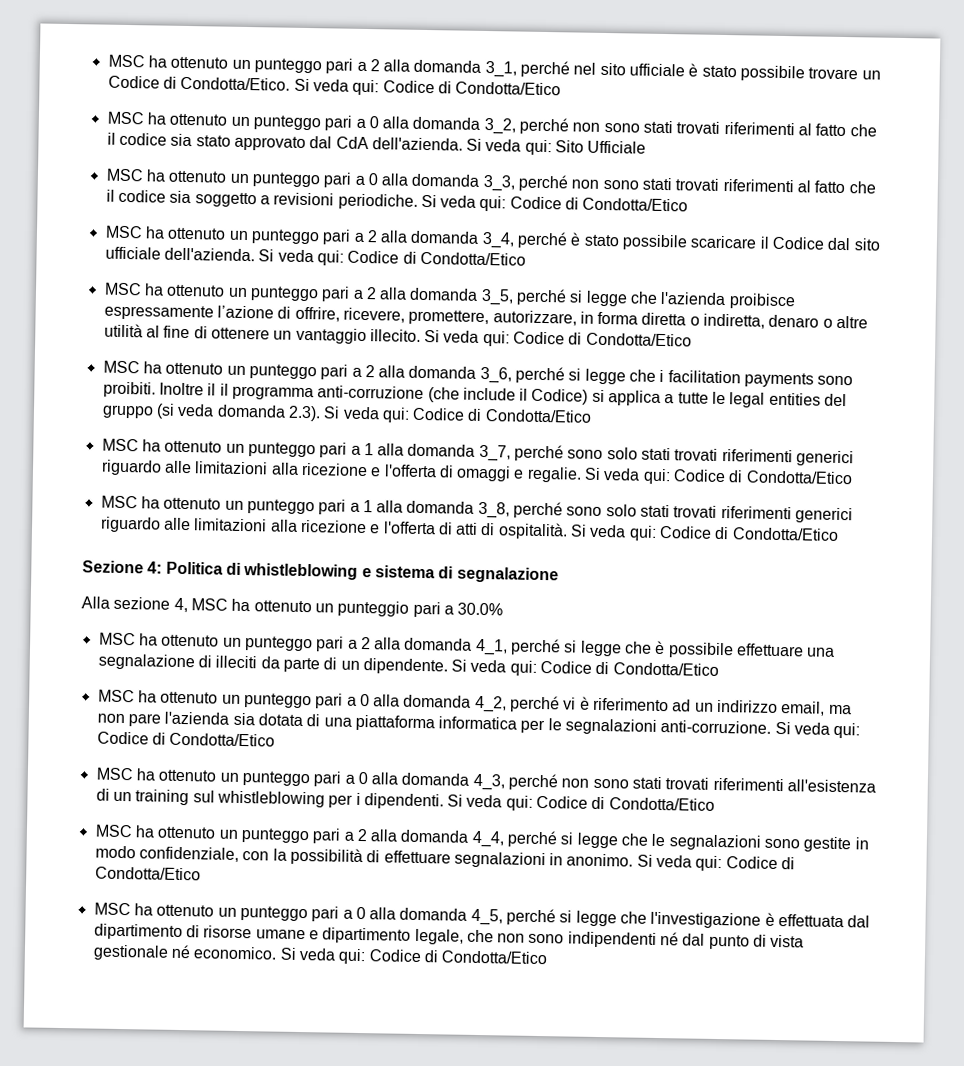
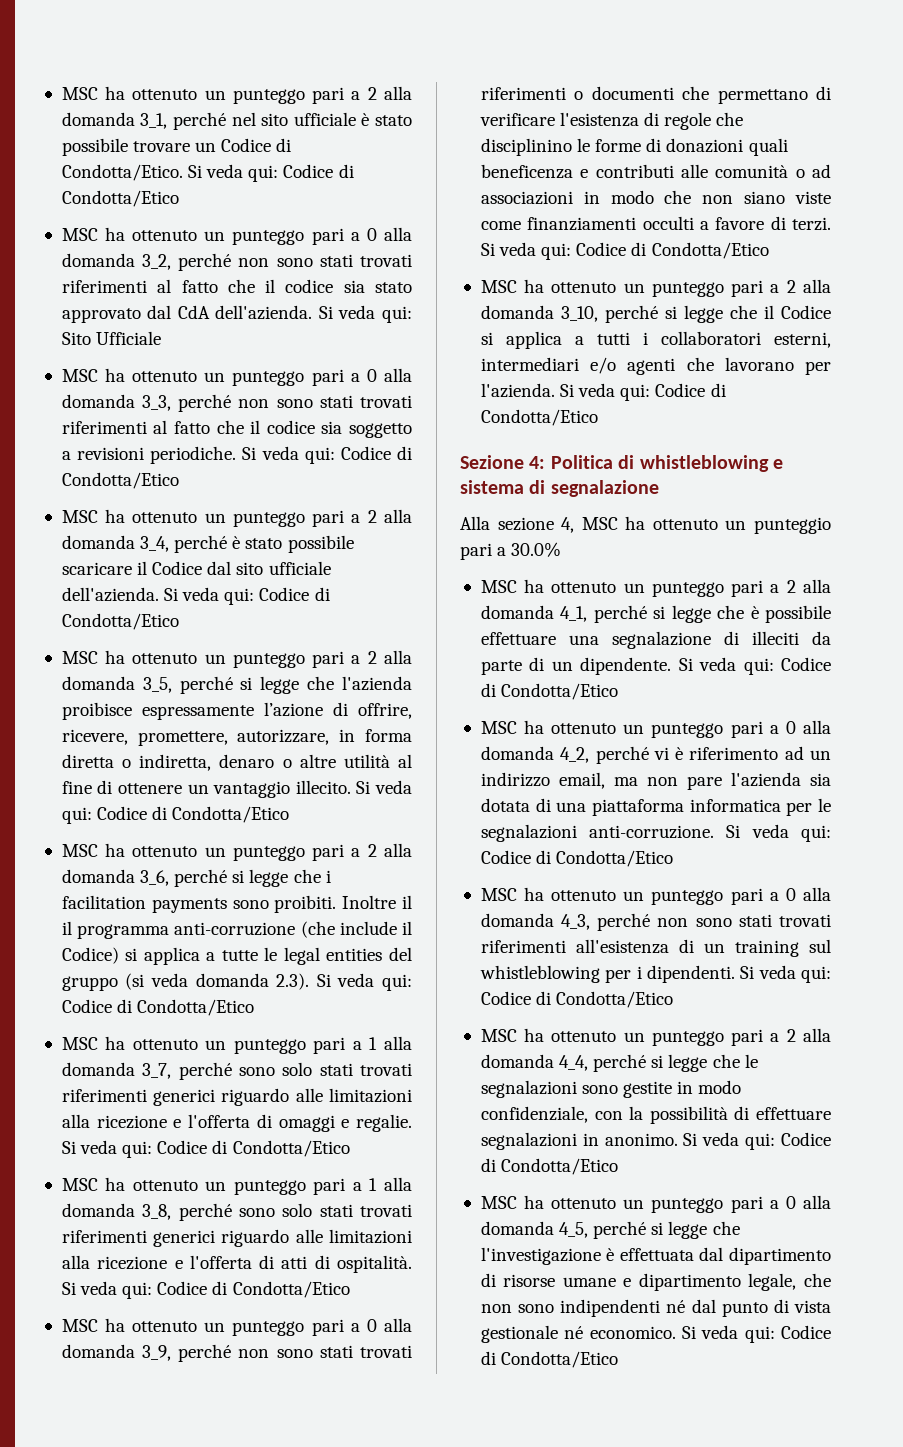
(839, 534) none -> [61,1318,412,1336] [61,1344,412,1362] [480,86,831,104] [479,112,744,130] [480,138,788,156] [480,164,832,179] [480,190,831,205] [480,216,831,231] [480,242,769,260] [480,279,831,297] [480,305,831,323] [480,331,831,349] [480,357,831,375] [480,383,726,401] [480,409,598,426] // MSC ha ottenuto un punteggo pari a 0 alla domanda 3_9, perché non sono stati trovati riferimenti o documenti che permettano di verificare l'esistenza di regole che disciplinino le forme di donazioni quali beneficenza e contributi alle comunità o ad associazioni in modo che non siano viste come finanziamenti occulti a favore di terzi. Si veda qui: Codice di Condotta/Etico // MSC ha ottenuto un punteggo pari a 2 alla domanda 3_10, perché si legge che il Codice si applica a tutti i collaboratori esterni, intermediari e/o agenti che lavorano per l'azienda. Si veda qui: Codice di Condotta/Etico

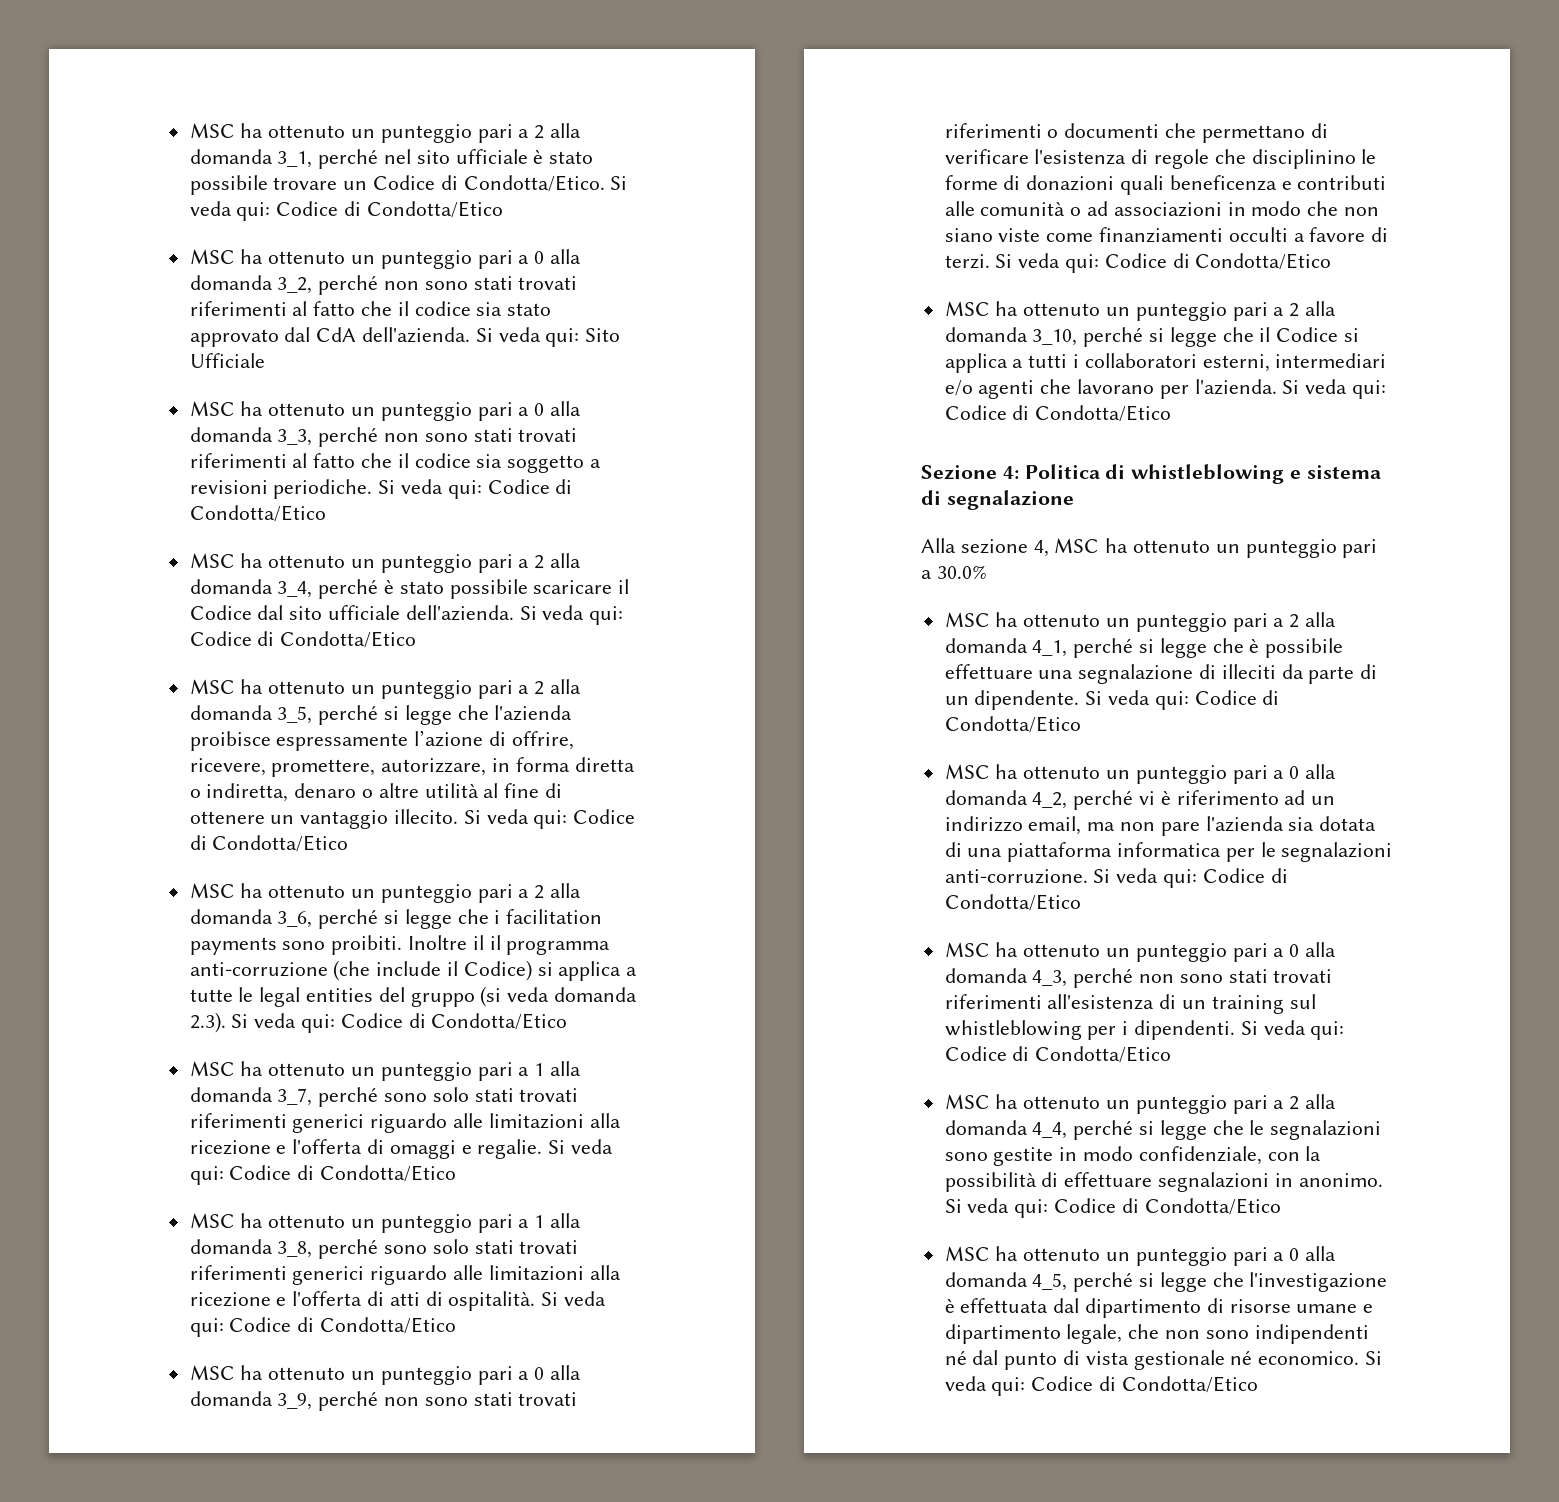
[61,86,305,104] MSC ha ottenuto un punteggo -> [189,123,472,143] MSC ha ottenuto un punteggio
[232,230,305,245] punteggo -> [380,250,472,269] punteggio
[232,371,305,386] punteggo -> [380,402,472,421] punteggio
[232,512,305,527] punteggo -> [380,554,472,573] punteggio
[232,653,305,668] punteggo -> [380,680,472,699] punteggio
[232,846,305,861] punteggo -> [380,884,472,903] punteggio
[233,1039,306,1054] punteggo -> [380,1062,472,1081] punteggio
[233,1180,306,1195] punteggo -> [380,1214,472,1233] punteggio
[232,1321,305,1336] punteggo -> [380,1366,472,1385] punteggio
[651,282,724,297] punteggo -> [1135,302,1227,321] punteggio
[651,582,724,597] punteggo -> [1135,613,1227,632] punteggio
[651,723,724,738] punteggo -> [1135,765,1227,784] punteggio
[651,890,724,905] punteggo -> [1135,943,1227,962] punteggio
[651,1031,724,1046] punteggo -> [1135,1095,1227,1114] punteggio
[651,1198,724,1213] punteggo -> [1135,1247,1227,1266] punteggio

